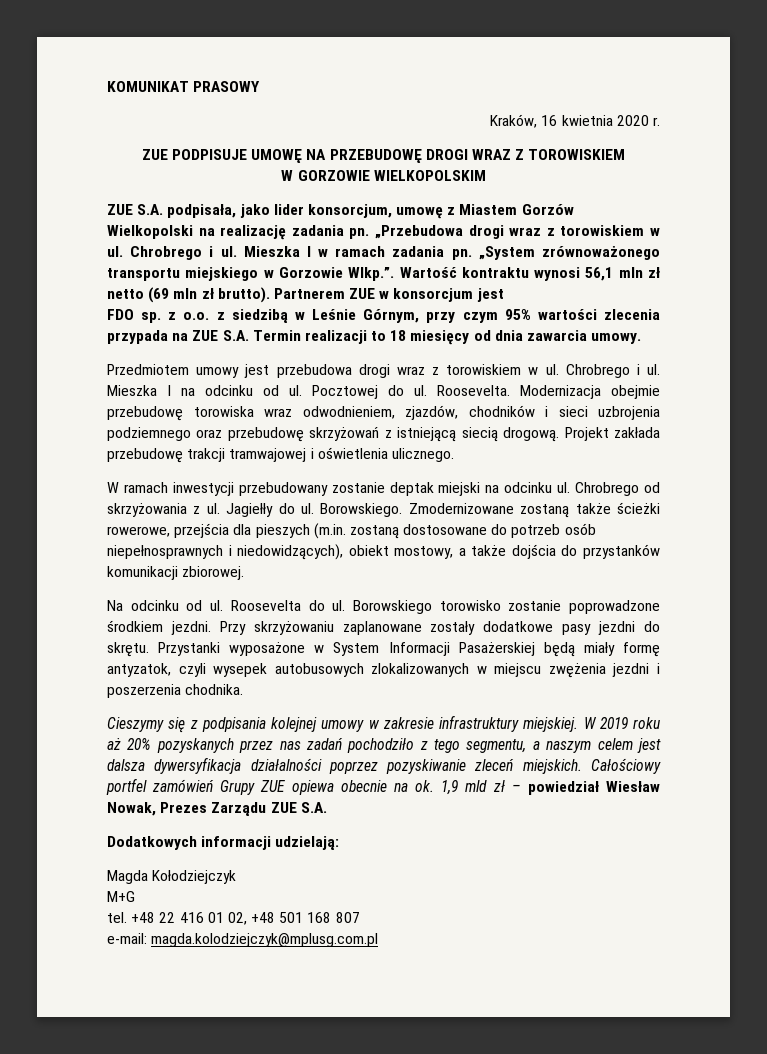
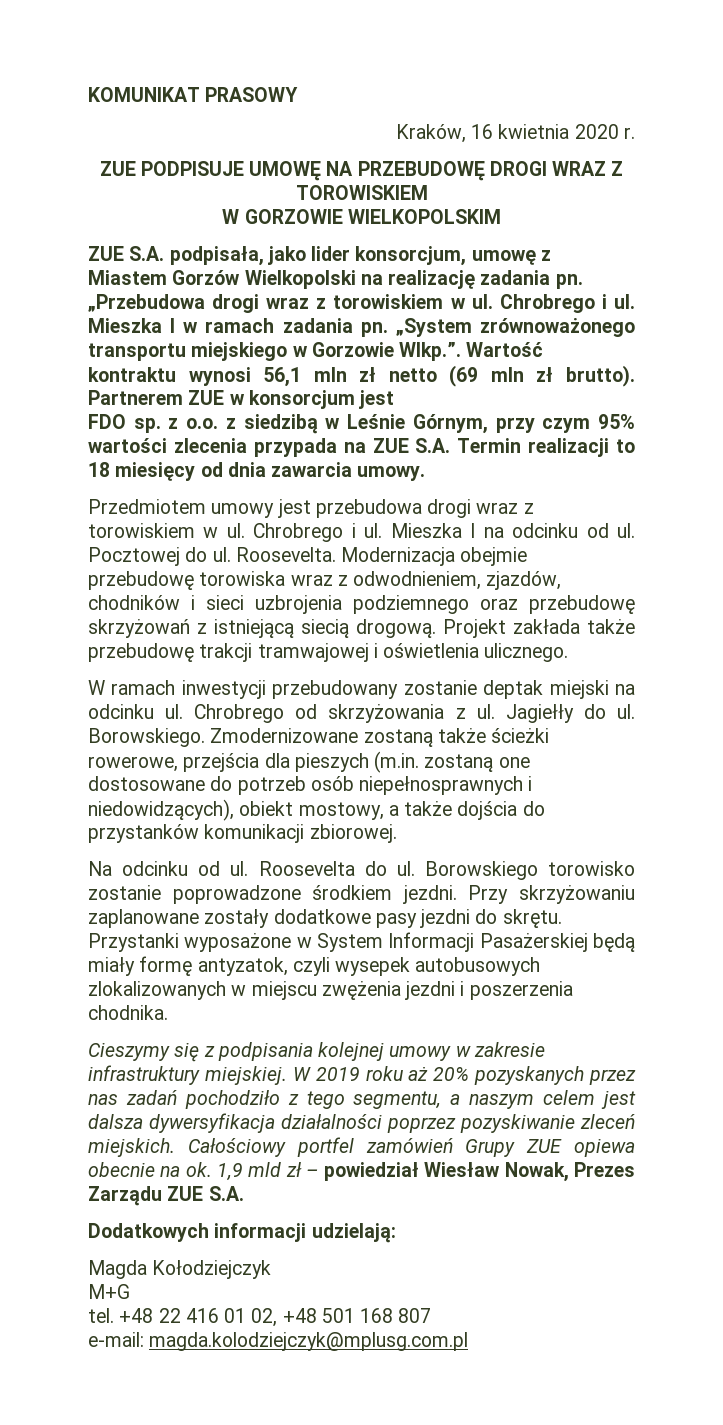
(292, 412) none -> [337,575,348,586] z
(661, 432) none -> [587,619,635,634] także
(399, 532) none -> [498,757,530,768] one

